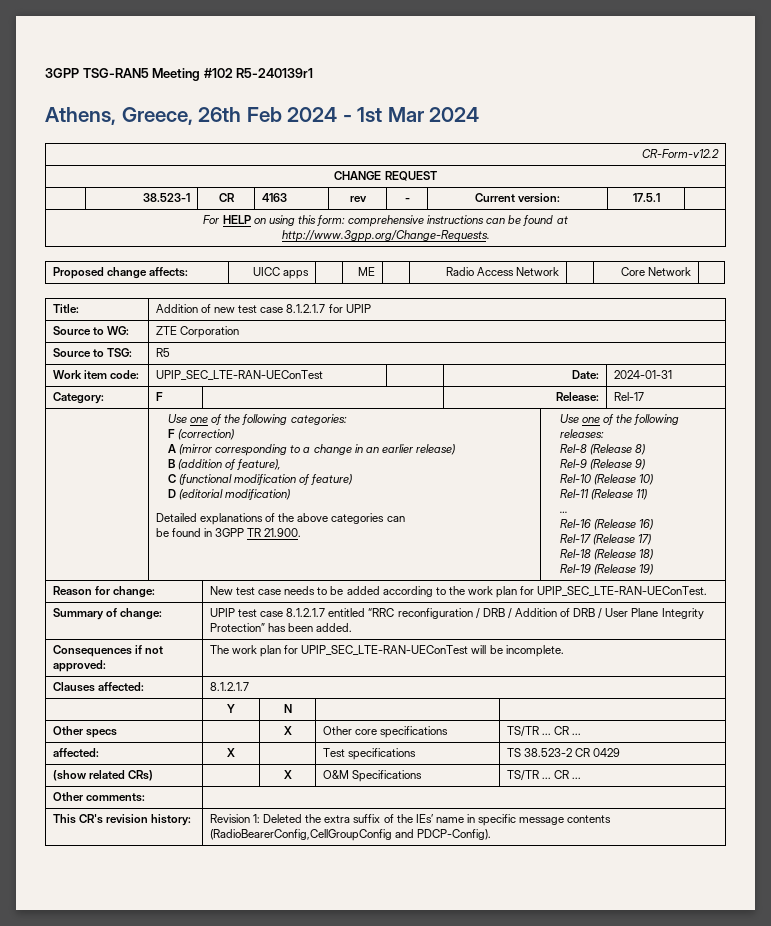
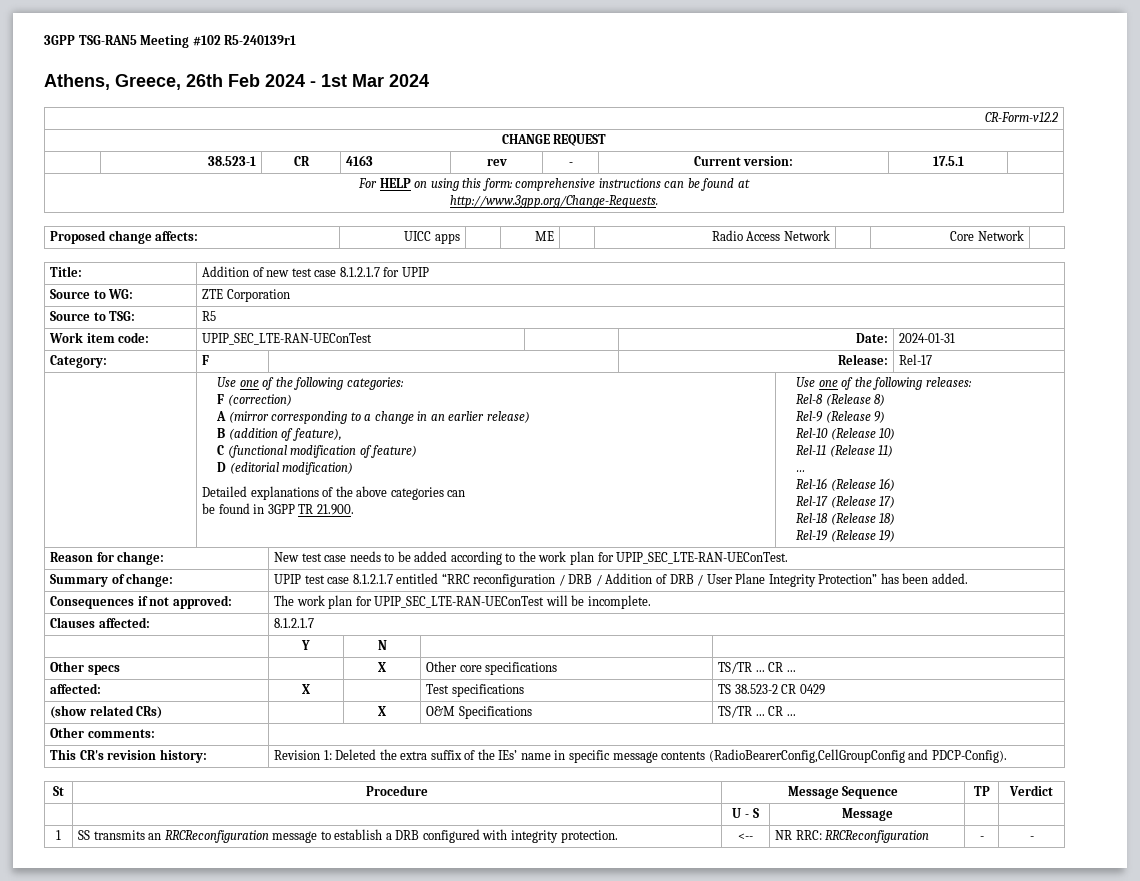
(492, 834) none -> [53,786,64,796] [366,785,428,796] [787,786,899,799] [973,786,990,796] [1009,785,1053,796] [732,808,759,818] [841,808,893,821] [56,830,61,840] [78,829,618,843] [738,833,753,840] [775,830,930,843] [979,836,984,840] [1029,836,1034,840] // St | Procedure | Message Sequence | TP | Verdict // | | U - S | Message | | // 1 | SS transmits an RRCReconfiguration message to establish a DRB configured with integrity protection. | <-- | NR RRC: RRCReconfiguration | - | -

